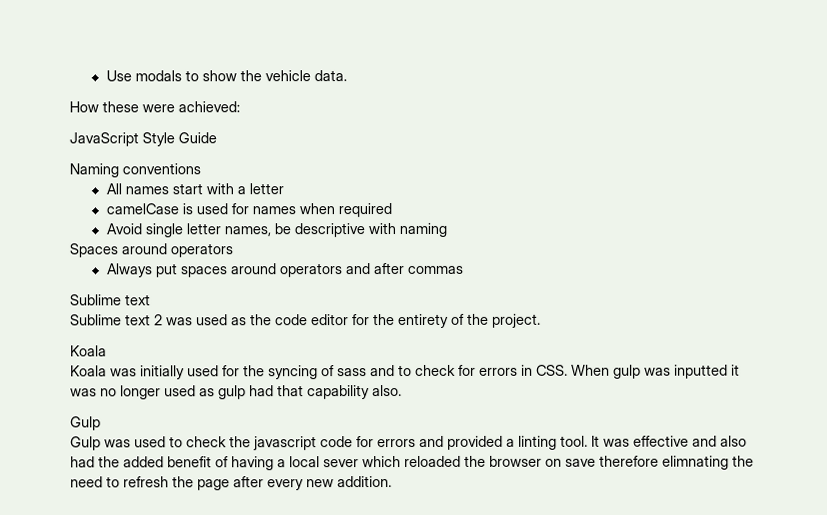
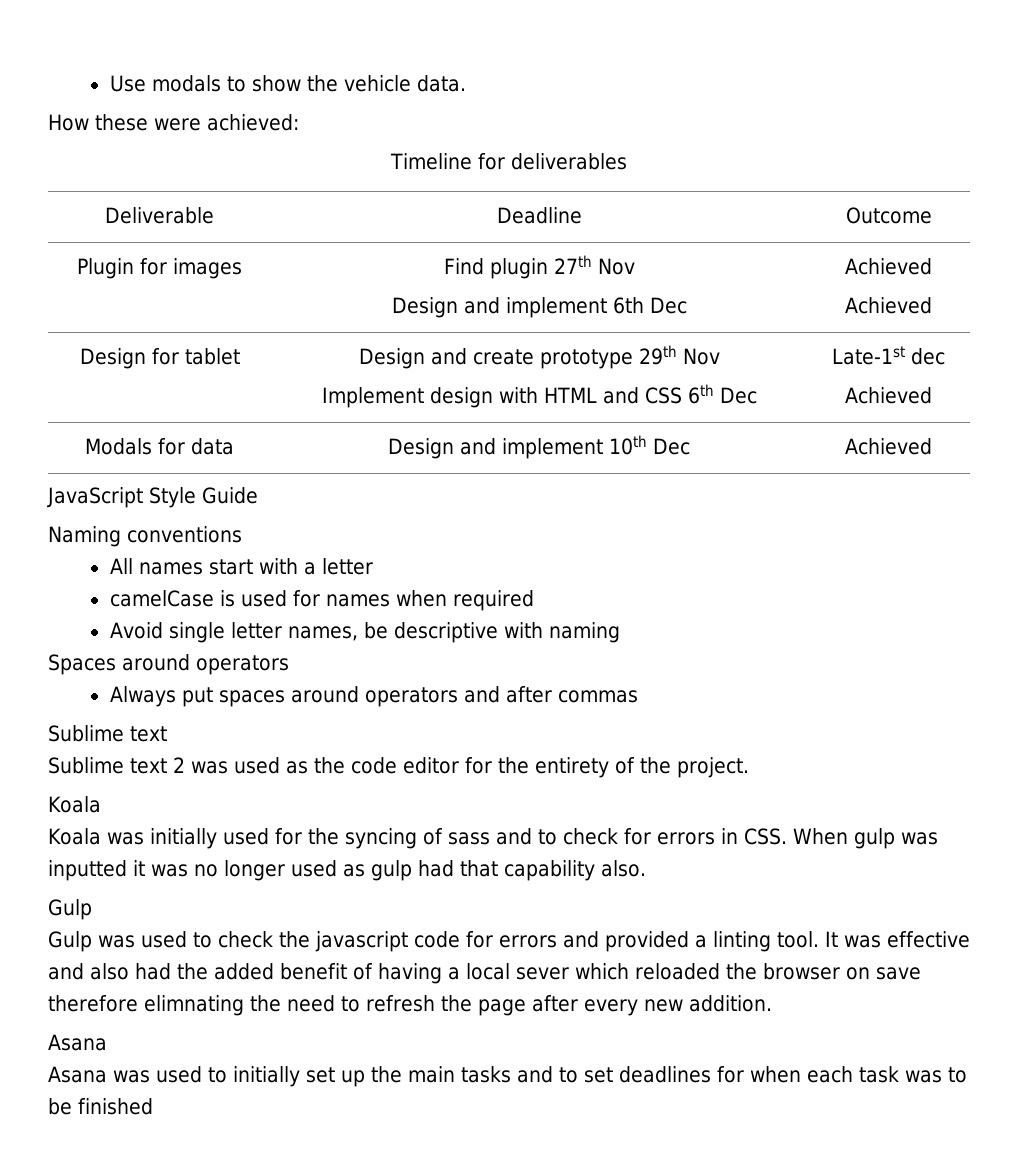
(240, 107) none -> [390,153,627,170] [105,207,214,224] [496,207,582,224] [845,207,932,224] [77,258,242,279] [443,255,635,279] [391,297,687,318] [845,258,932,275] [845,297,932,314] [79,348,240,369] [358,345,720,369] [321,384,757,408] [832,346,945,365] [845,387,932,404] [85,438,234,455] [388,435,690,459] [845,438,932,455] // Timeline for deliverables // Deliverable | Deadline | Outcome // Plugin for images | Find plugin 27th Nov // Design and implement 6th Dec | Achieved // Achieved // Design for tablet | Design and create prototype 29th Nov // Implement design with HTML and CSS 6th Dec | Late-1st dec // Achieved // Modals for data | Design and implement 10th Dec | Achieved
(392, 482) none -> [48,1034,107,1051] [48,1066,967,1087] [48,1098,153,1115] // Asana // Asana was used to initially set up the main tasks and to set deadlines for when each task was to be finished

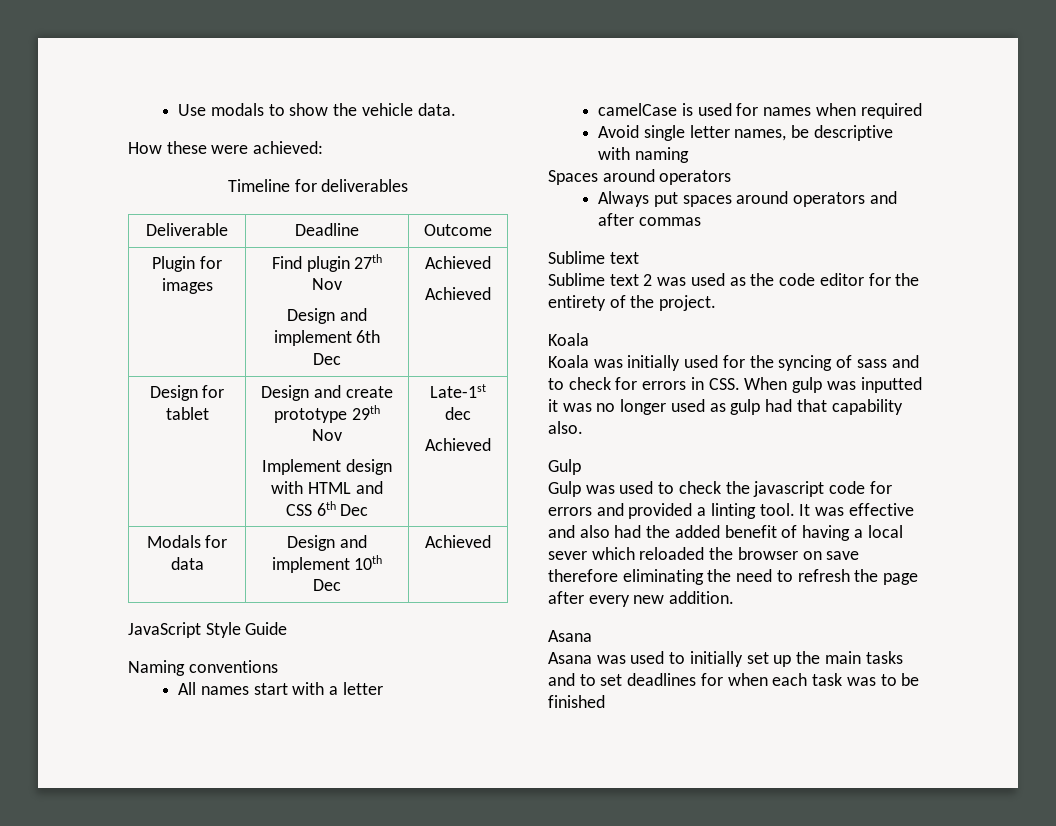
[144,995,244,1016] elimnating -> [622,569,704,585] eliminating

